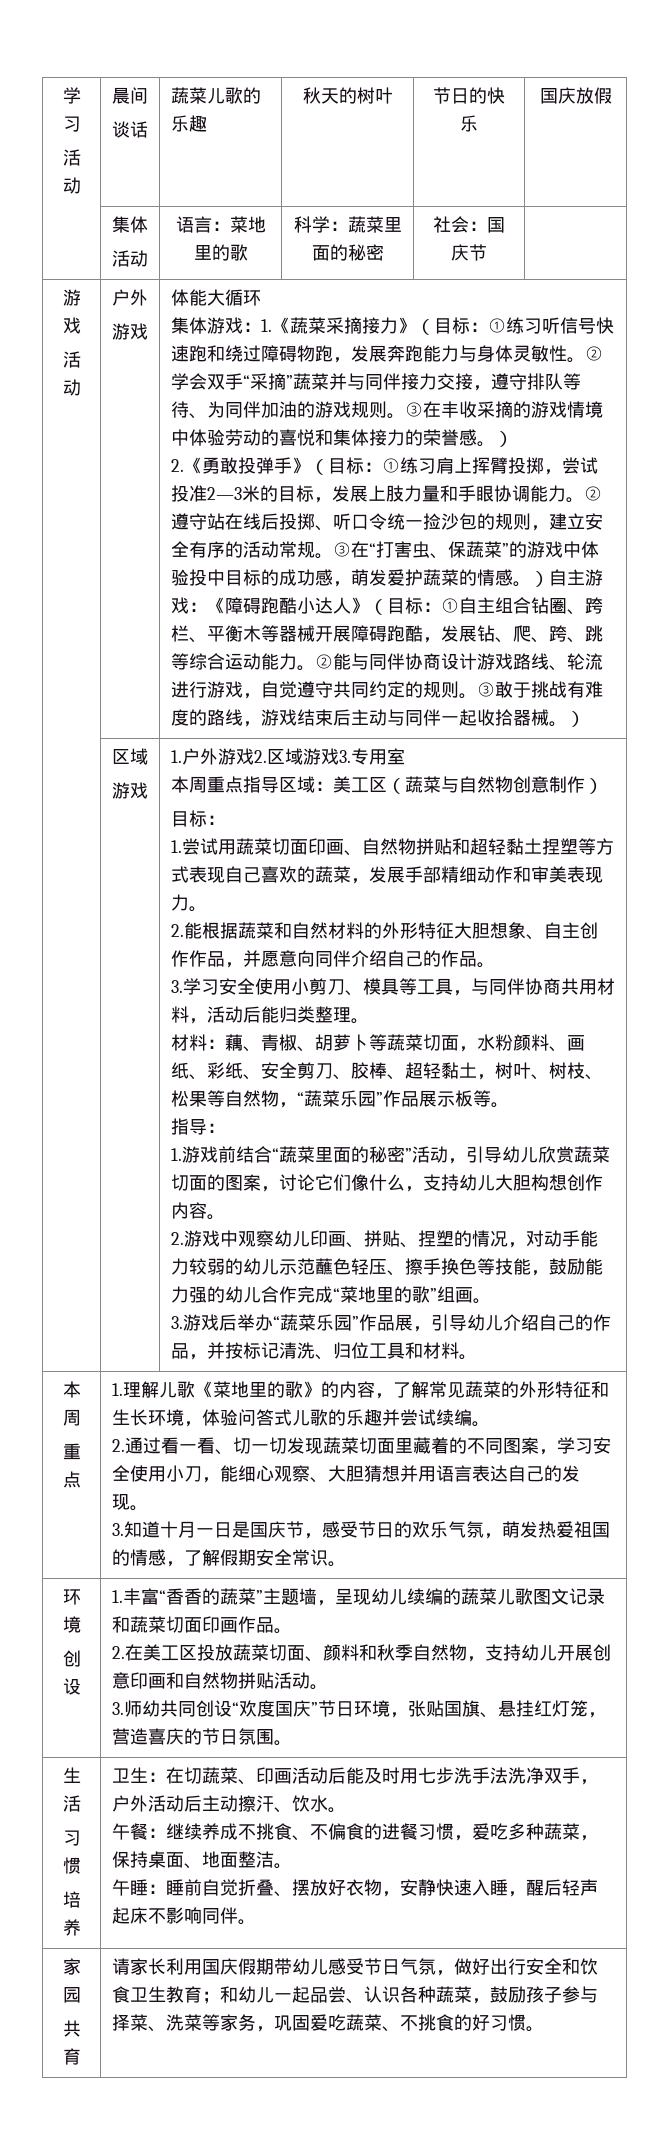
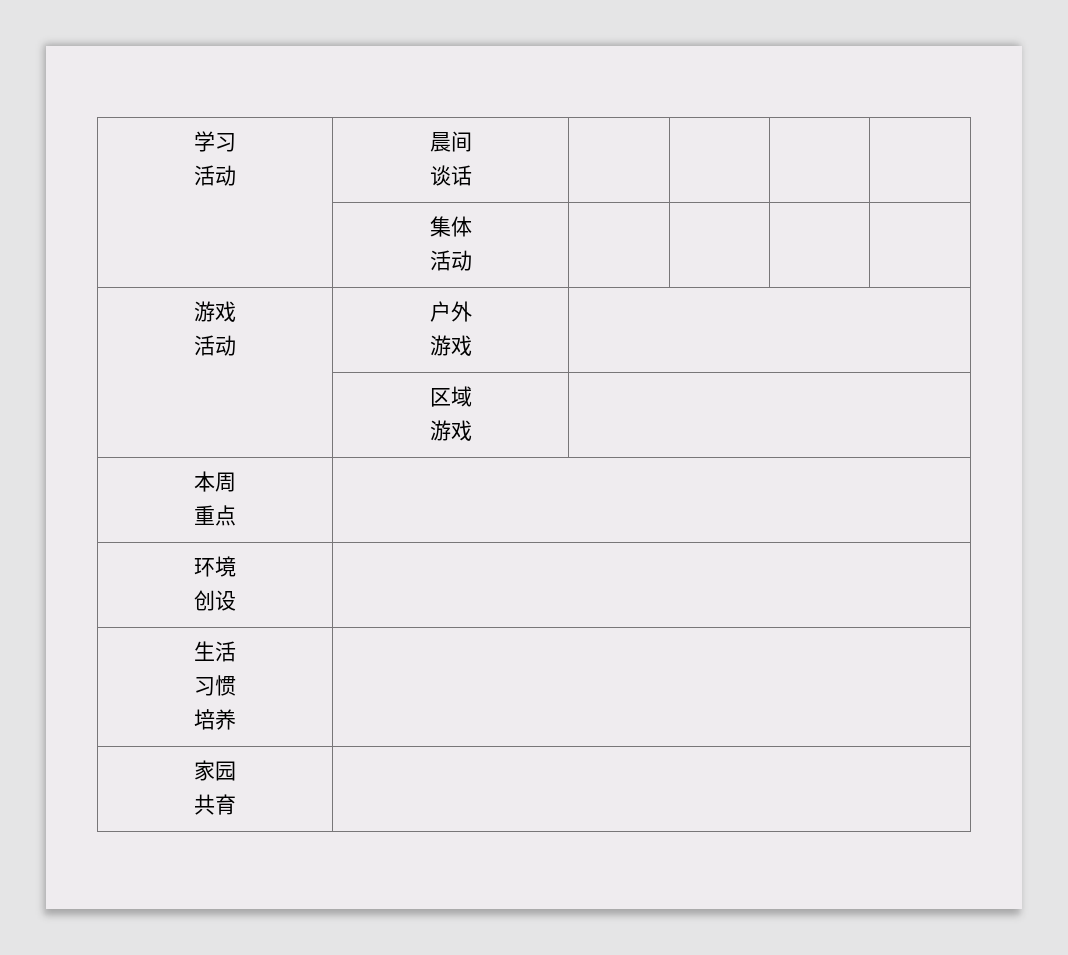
[170,87,261,104] [170,115,207,132] [302,87,393,104] [433,87,505,104] [460,115,478,132] [539,87,612,104] [112,216,148,233] [112,250,148,267] [175,216,266,233] [193,244,248,261] [293,216,402,233] [311,244,384,261] [433,216,505,233] [451,244,487,261] [62,289,81,306] [62,317,81,334] [62,351,81,368] [62,379,81,396] [112,289,148,306] [112,323,148,340] [170,289,261,306] [170,317,614,335] [170,345,603,363] [170,373,581,391] [170,401,603,419] [170,429,513,447] [170,457,598,475] [170,485,602,503] [170,513,603,531] [170,541,599,559] [170,569,603,587] [170,597,603,615] [170,625,603,643] [170,653,603,671] [170,681,603,699] [170,709,585,727] [112,748,148,765] [112,782,148,799] [170,748,405,765] [170,776,603,794] [170,810,225,827] [170,838,614,856] [170,866,603,884] [170,894,207,912] [170,922,598,940] [170,950,495,968] [170,978,615,996] [170,1006,369,1024] [170,1034,585,1052] [170,1062,603,1080] [170,1090,509,1108] [170,1118,225,1135] [170,1146,610,1164] [170,1174,603,1192] [170,1202,225,1220] [170,1230,598,1248] [170,1258,603,1276] [170,1286,491,1304] [170,1314,611,1332] [170,1342,477,1360] [62,1381,81,1398] [62,1409,81,1426] [62,1443,81,1460] [62,1471,81,1488] [111,1381,609,1399] [111,1409,490,1427] [111,1437,611,1455] [111,1465,580,1483] [111,1494,148,1511] [111,1521,610,1539] [111,1549,346,1567] [62,1589,81,1605] [62,1616,81,1633] [62,1650,81,1667] [62,1678,81,1695] [111,1588,605,1606] [111,1616,292,1634] [111,1644,611,1662] [111,1672,328,1690] [111,1700,606,1718] [111,1728,292,1746] [62,1767,81,1783] [62,1795,81,1812] [62,1830,81,1846] [62,1857,81,1874] [62,1891,81,1908] [62,1919,81,1936] [111,1767,598,1785] [111,1795,346,1813] [111,1823,598,1841] [111,1851,292,1869] [111,1879,598,1897] [111,1907,256,1925] [62,1958,81,1975] [62,1987,81,2003] [62,2020,81,2037] [62,2048,81,2065] [111,1958,598,1976] [111,1986,598,2004] [111,2014,544,2032] 蔬菜儿歌的乐趣 | 秋天的树叶 | 节日的快乐 | 国庆放假 // | 集体 // 活动 | 语言：菜地里的歌 | 科学：蔬菜里面的秘密 | 社会：国庆节 | // 游戏 // 活动 | 户外 // 游戏 | 体能大循环 // 集体游戏：1.《蔬菜采摘接力》（目标：①练习听信号快速跑和绕过障碍物跑，发展奔跑能力与身体灵敏性。②学会双手“采摘”蔬菜并与同伴接力交接，遵守排队等待、为同伴加油的游戏规则。③在丰收采摘的游戏情境中体验劳动的喜悦和集体接力的荣誉感。） // 2.《勇敢投弹手》（目标：①练习肩上挥臂投掷，尝试投准2—3米的目标，发展上肢力量和手眼协调能力。②遵守站在线后投掷、听口令统一捡沙包的规则，建立安全有序的活动常规。③在“打害虫、保蔬菜”的游戏中体验投中目标的成功感，萌发爱护蔬菜的情感。）自主游戏：《障碍跑酷小达人》（目标：①自主组合钻圈、跨栏、平衡木等器械开展障碍跑酷，发展钻、爬、跨、跳等综合运动能力。②能与同伴协商设计游戏路线、轮流进行游戏，自觉遵守共同约定的规则。③敢于挑战有难度的路线，游戏结束后主动与同伴一起收拾器械。） // | 区域 // 游戏 | 1.户外游戏2.区域游戏3.专用室 // 本周重点指导区域：美工区（蔬菜与自然物创意制作） // 目标： // 1.尝试用蔬菜切面印画、自然物拼贴和超轻黏土捏塑等方式表现自己喜欢的蔬菜，发展手部精细动作和审美表现力。 // 2.能根据蔬菜和自然材料的外形特征大胆想象、自主创作作品，并愿意向同伴介绍自己的作品。 // 3.学习安全使用小剪刀、模具等工具，与同伴协商共用材料，活动后能归类整理。 // 材料：藕、青椒、胡萝卜等蔬菜切面，水粉颜料、画纸、彩纸、安全剪刀、胶棒、超轻黏土，树叶、树枝、松果等自然物，“蔬菜乐园”作品展示板等。 // 指导： // 1.游戏前结合“蔬菜里面的秘密”活动，引导幼儿欣赏蔬菜切面的图案，讨论它们像什么，支持幼儿大胆构想创作内容。 // 2.游戏中观察幼儿印画、拼贴、捏塑的情况，对动手能力较弱的幼儿示范蘸色轻压、擦手换色等技能，鼓励能力强的幼儿合作完成“菜地里的歌”组画。 // 3.游戏后举办“蔬菜乐园”作品展，引导幼儿介绍自己的作品，并按标记清洗、归位工具和材料。 // 本周 // 重点 | 1.理解儿歌《菜地里的歌》的内容，了解常见蔬菜的外形特征和生长环境，体验问答式儿歌的乐趣并尝试续编。 // 2.通过看一看、切一切发现蔬菜切面里藏着的不同图案，学习安全使用小刀，能细心观察、大胆猜想并用语言表达自己的发现。 // 3.知道十月一日是国庆节，感受节日的欢乐气氛，萌发热爱祖国的情感，了解假期安全常识。 // 环境 // 创设 | 1.丰富“香香的蔬菜”主题墙，呈现幼儿续编的蔬菜儿歌图文记录和蔬菜切面印画作品。 // 2.在美工区投放蔬菜切面、颜料和秋季自然物，支持幼儿开展创意印画和自然物拼贴活动。 // 3.师幼共同创设“欢度国庆”节日环境，张贴国旗、悬挂红灯笼，营造喜庆的节日氛围。 // 生活 // 习惯 // 培养 | 卫生：在切蔬菜、印画活动后能及时用七步洗手法洗净双手，户外活动后主动擦汗、饮水。 // 午餐：继续养成不挑食、不偏食的进餐习惯，爱吃多种蔬菜，保持桌面、地面整洁。 // 午睡：睡前自觉折叠、摆放好衣物，安静快速入睡，醒后轻声起床不影响同伴。 // 家园 // 共育 | 请家长利用国庆假期带幼儿感受节日气氛，做好出行安全和饮食卫生教育；和幼儿一起品尝、认识各种蔬菜，鼓励孩子参与择菜、洗菜等家务，巩固爱吃蔬菜、不挑食的好习惯。 -> [429,216,472,237] [429,250,472,271] [194,301,236,322] [194,335,236,356] [429,301,472,322] [429,335,472,356] [429,386,472,407] [429,420,472,441] [194,471,236,492] [194,505,236,526] [194,556,236,577] [194,590,236,611] [194,641,236,662] [194,675,236,696] [194,709,236,730] [194,760,236,781] [194,794,236,815] | | | // | 集体 // 活动 | | | | // 游戏 // 活动 | 户外 // 游戏 | // | 区域 // 游戏 | // 本周 // 重点 | // 环境 // 创设 | // 生活 // 习惯 // 培养 | // 家园 // 共育 |

